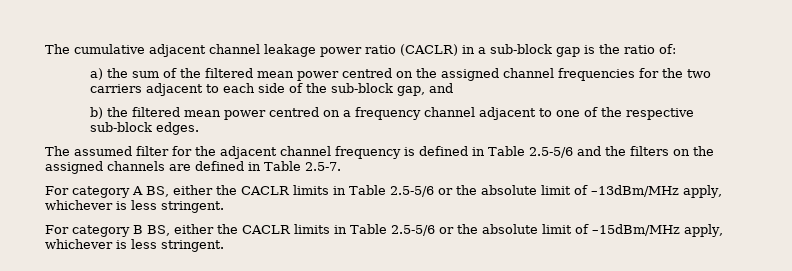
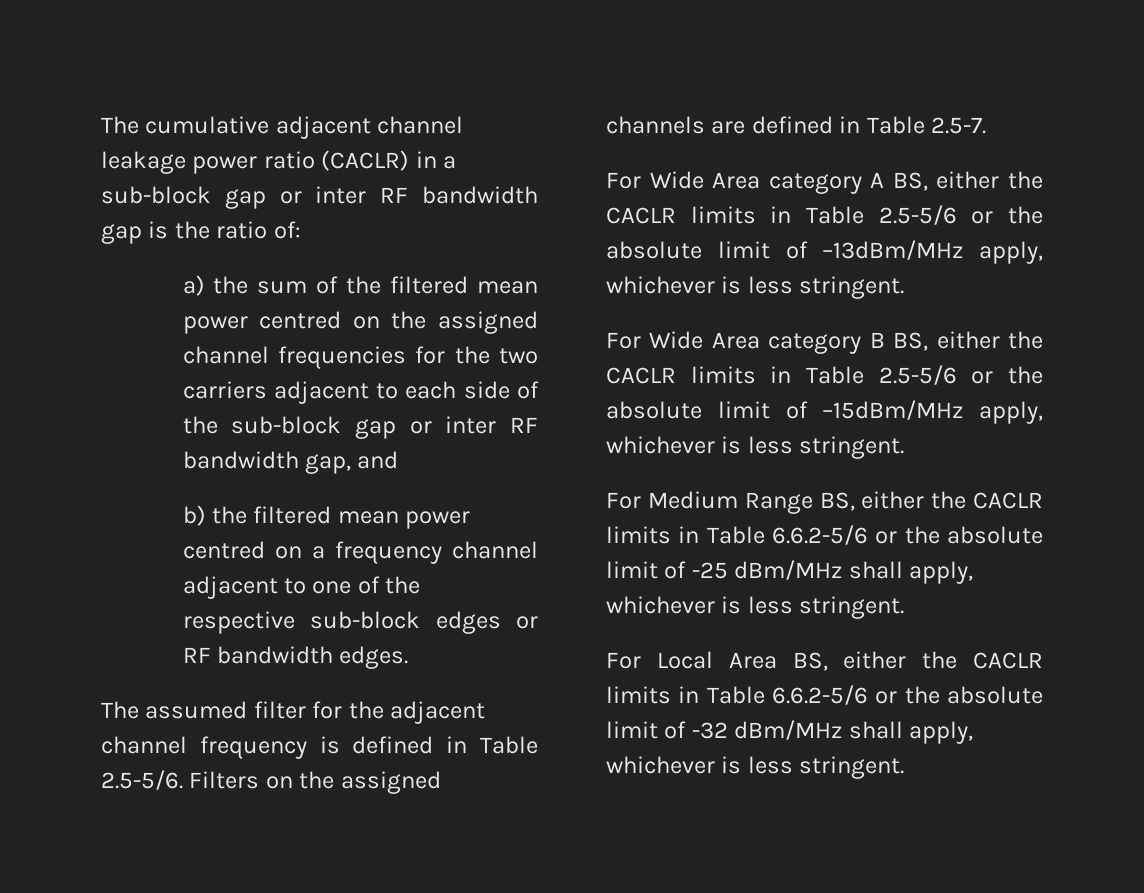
(580, 52) none -> [279,186,538,204] [101,224,142,244] or inter RF bandwidth gap
(393, 88) none -> [354,416,538,439] [182,451,299,469] gap or inter RF bandwidth
(152, 127) none -> [435,611,538,634] [182,646,333,664] edges or RF bandwidth
[529,146,669,158] 2.5-5/6 and the filters -> [101,770,260,790] 2.5-5/6. Filters
(69, 190) none -> [649,171,761,189] Wide Area
(69, 229) none -> [649,331,760,349] Wide Area
(224, 246) none -> [606,491,1043,514] [606,525,1043,545] [606,560,974,584] [606,596,905,619] [606,651,1043,671] [606,685,1043,705] [606,720,974,744] [606,756,905,779] // For Medium Range BS, either the CACLR limits in Table 6.6.2-5/6 or the absolute limit of -25 dBm/MHz shall apply, whichever is less stringent. // For Local Area BS, either the CACLR limits in Table 6.6.2-5/6 or the absolute limit of -32 dBm/MHz shall apply, whichever is less stringent.

